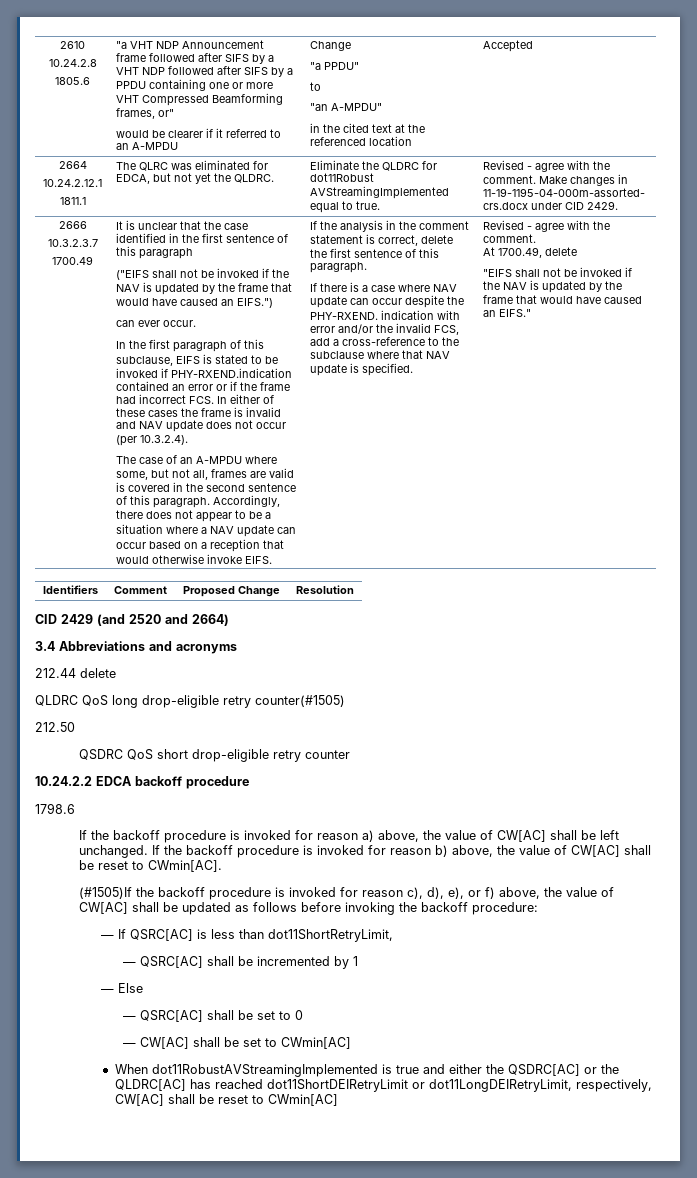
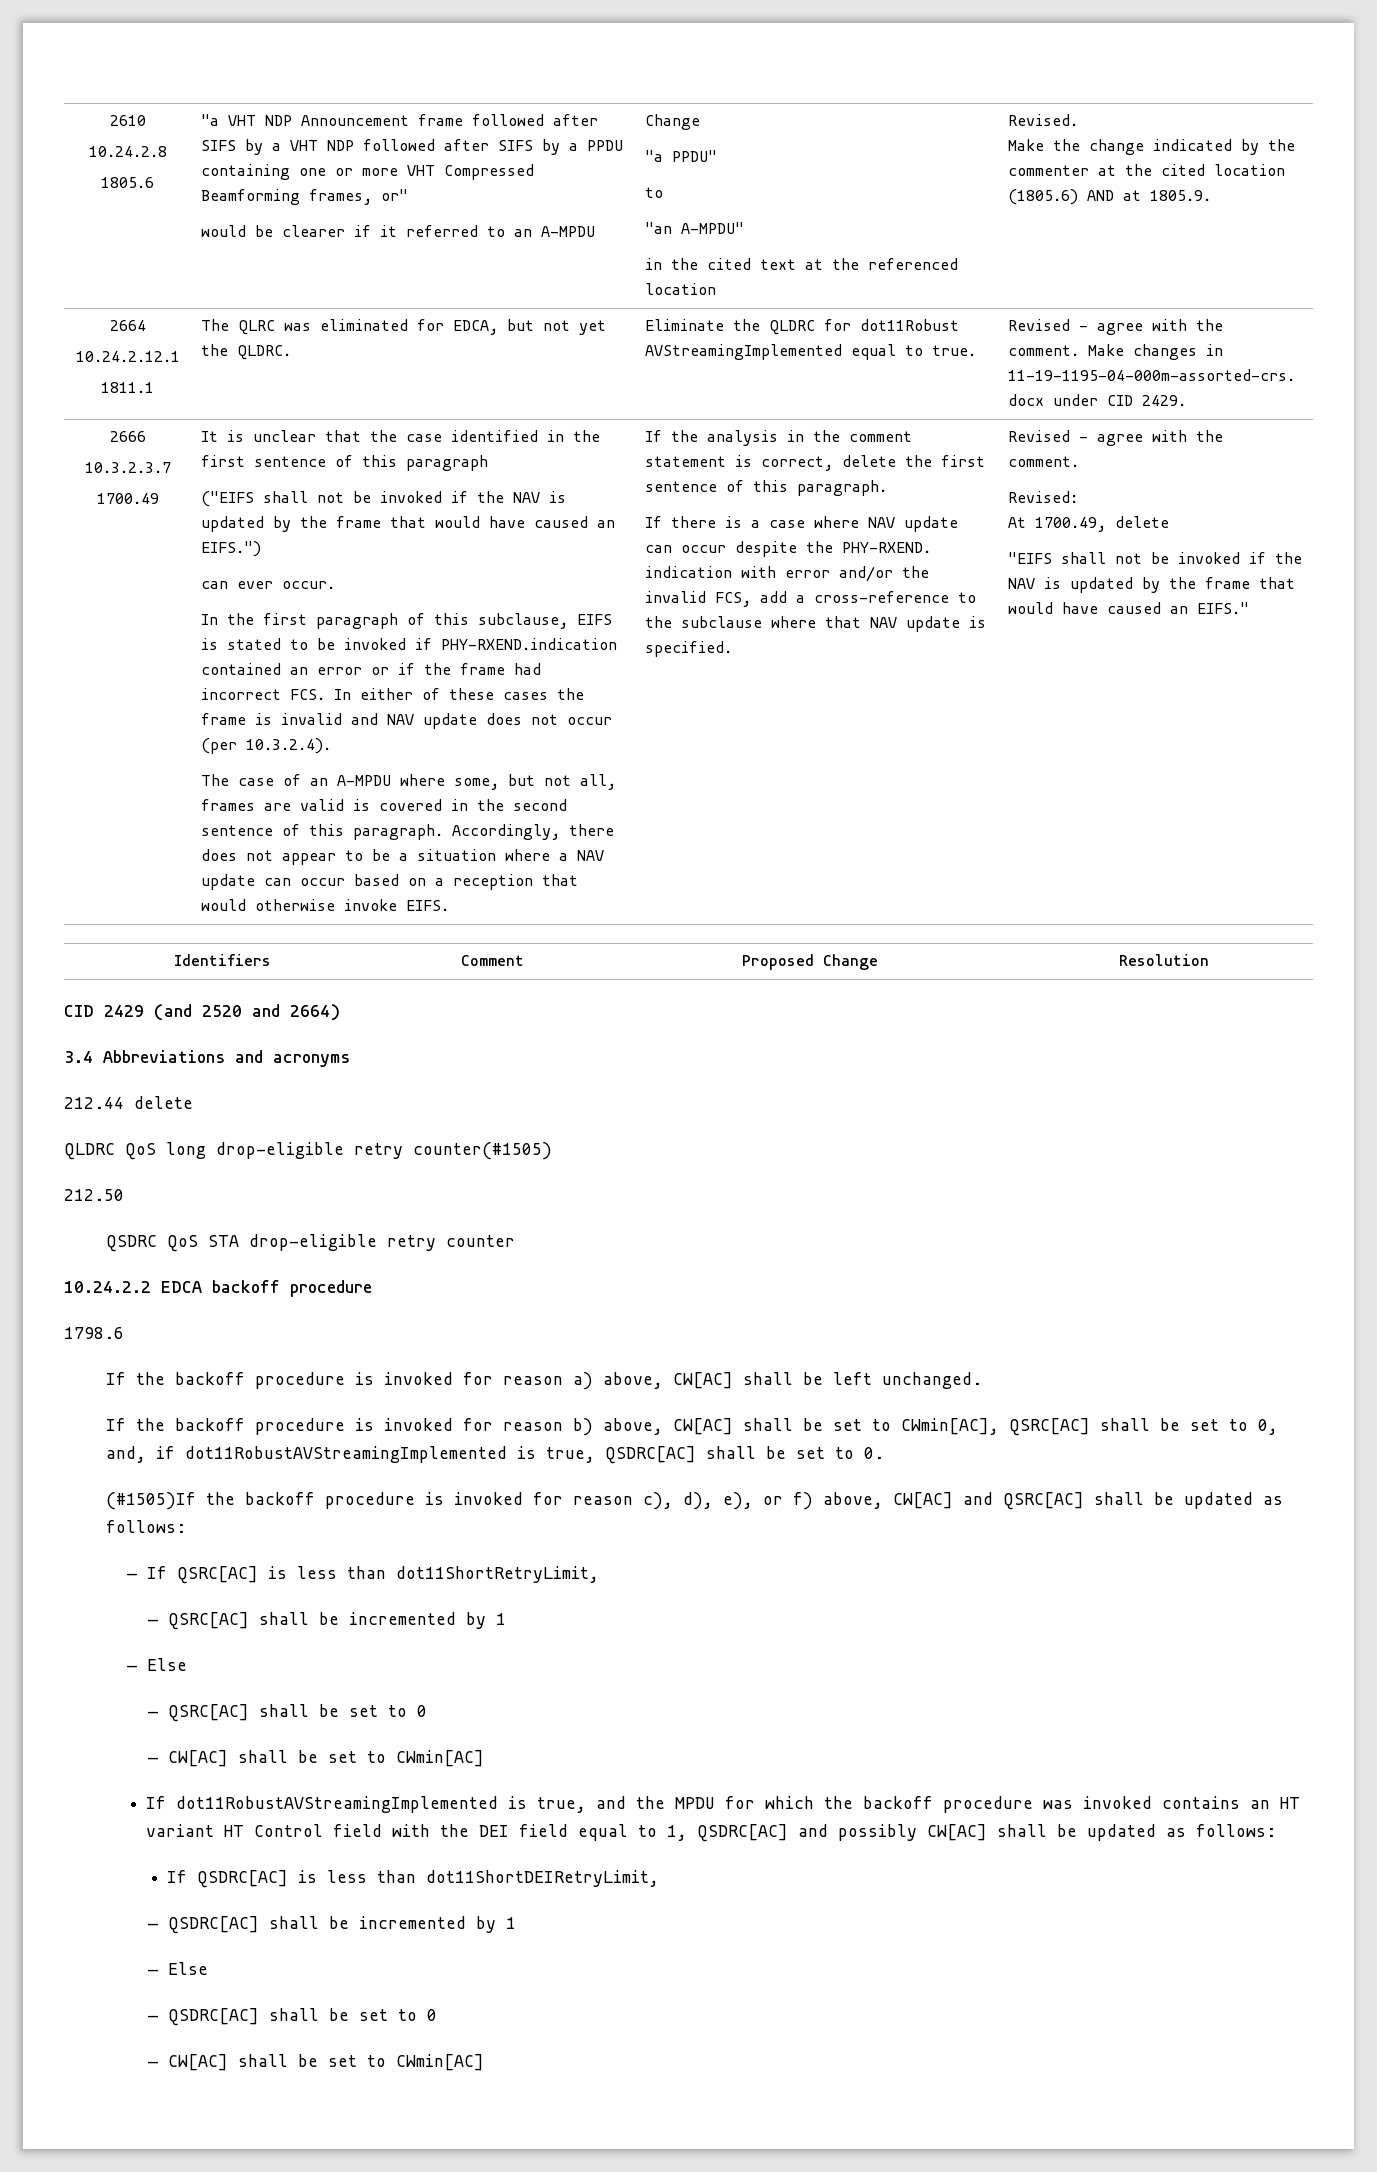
[483,40,534,52] Accepted -> [1007,114,1078,126] [1007,139,1295,155] [1007,164,1285,176] [1007,189,1211,205] Revised. // Make the change indicated by the commenter at the cited location (1805.6) AND at 1805.9.
(537, 238) none -> [1007,491,1078,503] // Revised:
[156,749,188,759] short -> [208,1235,240,1247] STA
[422,830,493,840] the value of -> (664, 1380) none
(148, 851) none -> (983, 1380) //
[496,845,651,857] [78,860,222,872] the value of CW[AC] shall be reset to CWmin[AC]. -> [673,1418,1279,1436] [106,1446,885,1464] CW[AC] shall be set to CWmin[AC], QSRC[AC] shall be set to 0, and, if dot11RobustAVStreamingImplemented is true, QSDRC[AC] shall be set to 0.
[543,887,614,897] [78,902,538,915] the value of CW[AC] shall be updated as follows before invoking the backoff procedure: -> [893,1492,1284,1510] [106,1520,187,1533] CW[AC] and QSRC[AC] shall be updated as follows:
[114,1064,619,1077] [114,1079,652,1092] [114,1094,248,1106] When dot11RobustAVStreamingImplemented is true and either the QSDRC[AC] or the QLDRC[AC] has reached dot11ShortDEIRetryLimit or dot11LongDEIRetryLimit, respectively, CW[AC] shall be reset -> [146,1796,1301,1813] [146,1824,1277,1842] [167,1870,660,1888] [148,1916,517,1934] [148,1962,209,1975] [148,2008,438,2026] [148,2054,358,2071] If dot11RobustAVStreamingImplemented is true, and the MPDU for which the backoff procedure was invoked contains an HT variant HT Control field with the DEI field equal to 1, QSDRC[AC] and possibly CW[AC] shall be updated as follows: // If QSDRC[AC] is less than dot11ShortDEIRetryLimit, // — QSDRC[AC] shall be incremented by 1 // — Else // — QSDRC[AC] shall be set to 0 // — CW[AC] shall be set

